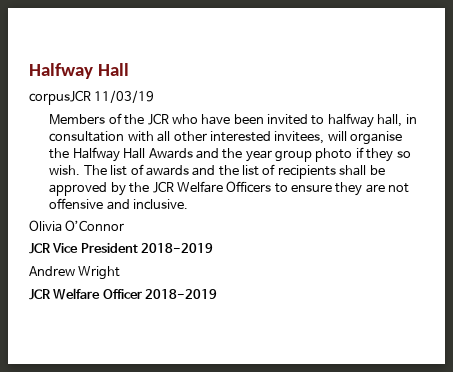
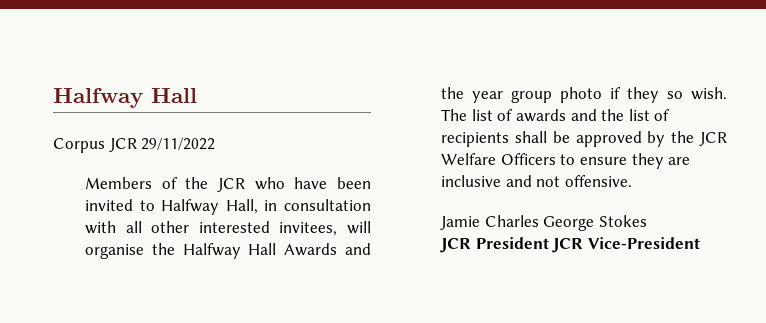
[29,90,155,105] corpusJCR 11/03/19 -> [53,138,216,153] Corpus JCR 29/11/2022
[327,113,403,128] halfway hall, -> [161,199,258,215] Halfway Hall,
[388,183,410,193] [49,198,189,210] [29,220,125,232] [29,243,214,254] [29,266,121,280] [29,288,218,300] not offensive and inclusive. // Olivia O’Connor // JCR Vice President 2018-2019 // Andrew Wright // JCR Welfare Officer 2018-2019 -> [441,175,632,187] [440,215,647,231] [440,237,700,253] inclusive and not offensive. // Jamie Charles George Stokes // JCR President JCR Vice-President

